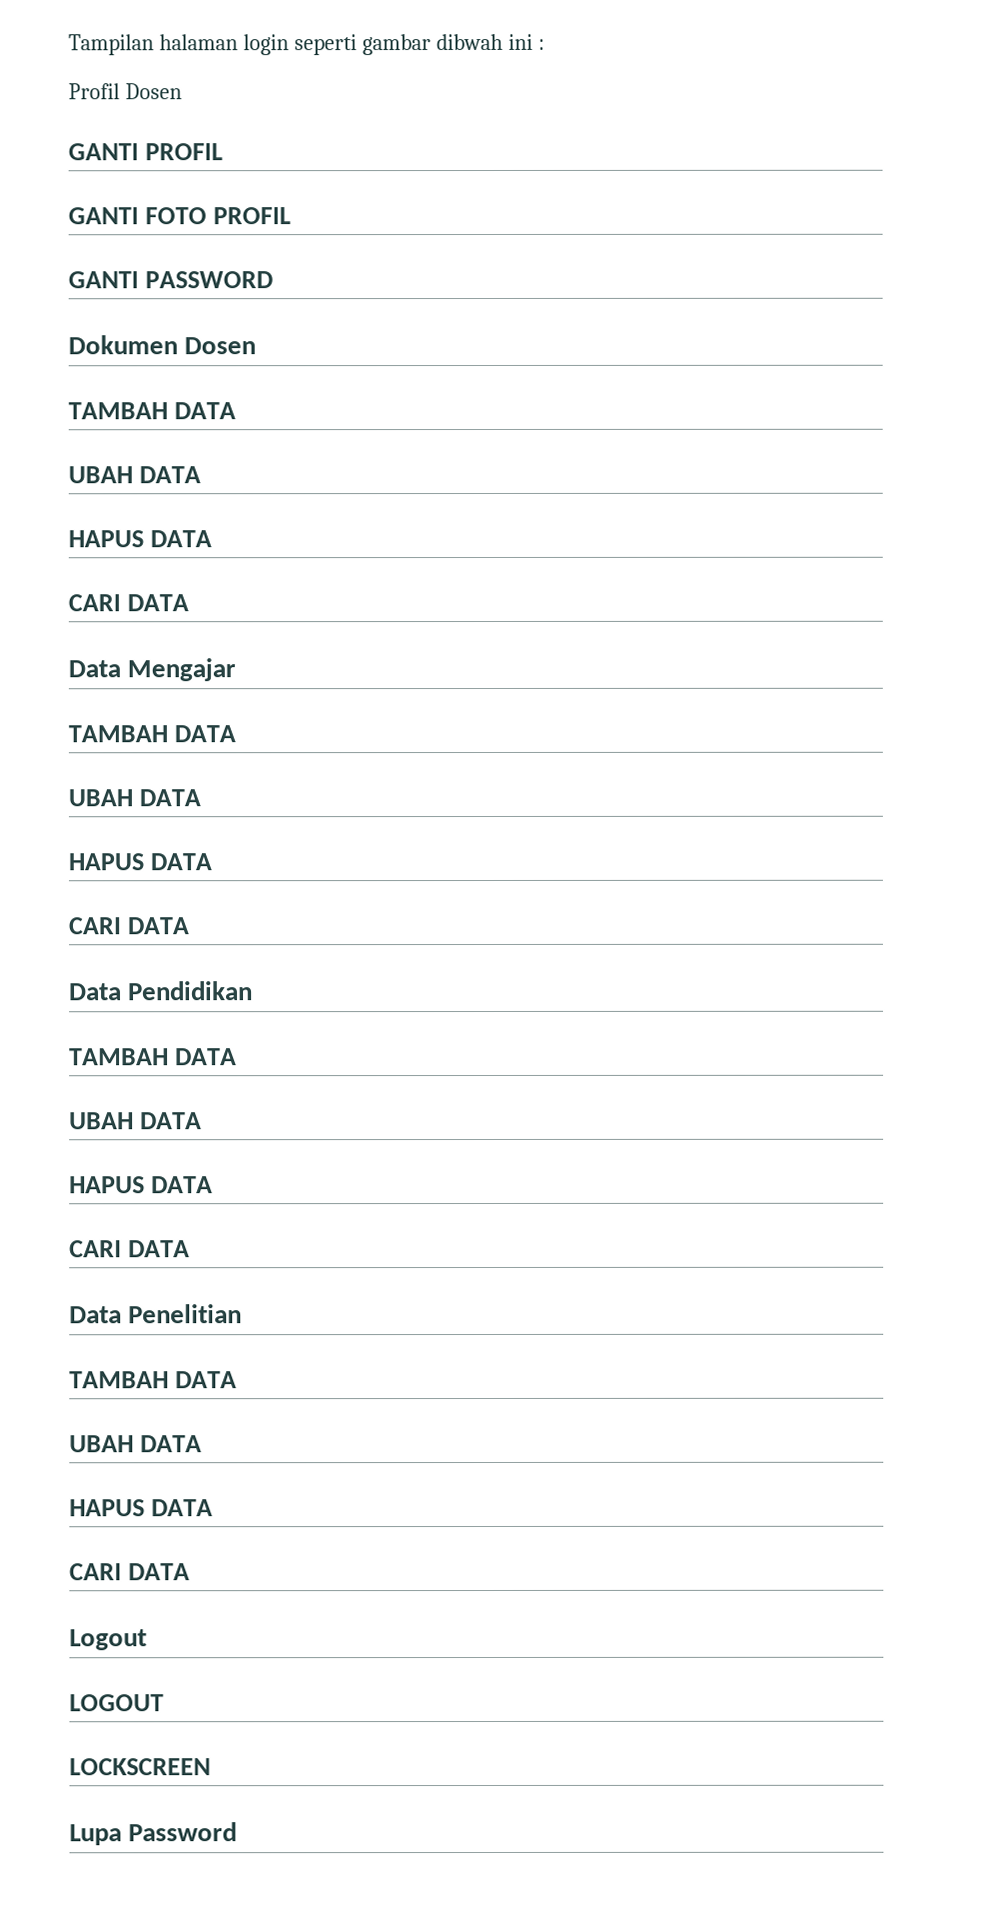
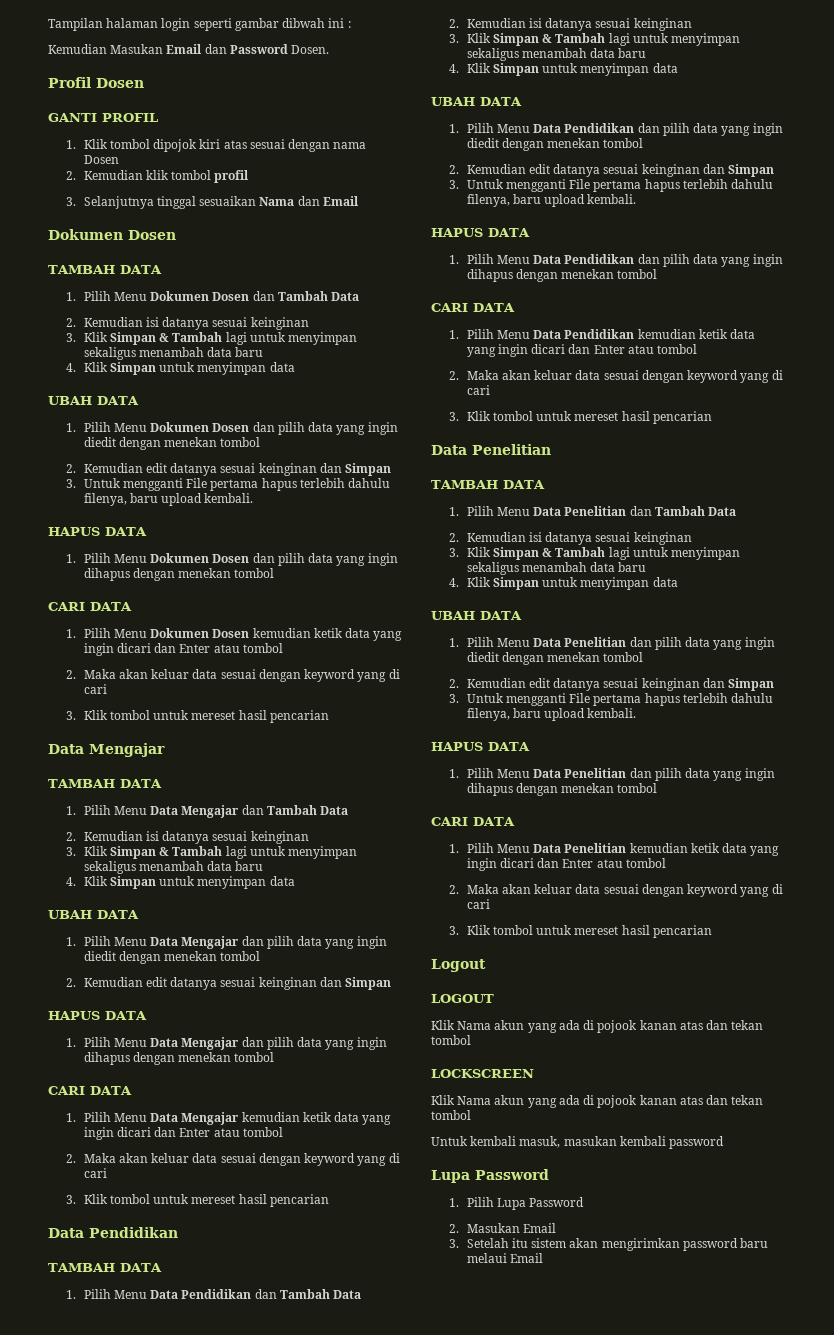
[68,83,182,100] [68,143,223,161] [68,207,291,225] [68,271,273,289] [68,335,257,355] [68,402,236,420] [68,466,201,484] [68,530,212,548] [68,594,189,612] [68,658,237,682] [68,725,236,743] [68,789,201,807] [68,853,212,871] [68,917,189,935] [69,981,254,1001] [69,1048,237,1066] [69,1112,202,1130] [69,1176,213,1194] [69,1240,190,1258] [69,1304,243,1324] [69,1371,237,1389] [69,1435,202,1453] [69,1499,213,1517] [69,1563,190,1581] [69,1629,147,1651] [69,1694,164,1712] [69,1758,211,1776] [69,1822,238,1846] Profil Dosen // GANTI PROFIL // GANTI FOTO PROFIL // GANTI PASSWORD // Dokumen Dosen // TAMBAH DATA // UBAH DATA // HAPUS DATA // CARI DATA // Data Mengajar // TAMBAH DATA // UBAH DATA // HAPUS DATA // CARI DATA // Data Pendidikan // TAMBAH DATA // UBAH DATA // HAPUS DATA // CARI DATA // Data Penelitian // TAMBAH DATA // UBAH DATA // HAPUS DATA // CARI DATA // Logout // LOGOUT // LOCKSCREEN // Lupa Password -> [48,44,330,54] [48,77,144,88] [48,113,158,122] [65,139,367,152] [83,155,119,164] [65,170,250,183] [65,196,359,209] [48,229,176,240] [48,265,162,274] [65,291,360,301] [65,317,309,330] [65,332,358,345] [83,347,264,360] [65,362,295,375] [48,396,139,405] [65,422,398,435] [83,437,261,450] [65,463,392,476] [65,478,391,491] [83,493,254,506] [48,527,147,536] [65,553,398,566] [83,568,275,581] [48,602,132,611] [65,628,403,641] [83,643,283,656] [65,669,400,682] [83,684,107,694] [65,710,329,723] [48,743,165,757] [48,779,162,788] [65,805,349,818] [65,831,309,844] [65,846,358,859] [83,861,264,874] [65,876,295,889] [48,910,139,919] [65,936,387,949] [83,951,261,964] [65,977,392,990] [48,1011,147,1020] [65,1037,387,1050] [83,1052,275,1065] [48,1086,132,1095] [65,1112,392,1125] [83,1127,283,1140] [65,1153,400,1166] [83,1168,107,1178] [65,1194,329,1207] [48,1227,178,1238] [48,1263,162,1272] [65,1289,362,1299] [448,18,692,31] [448,33,741,46] [466,48,647,61] [448,63,678,76] [431,97,522,106] [448,123,783,136] [466,138,644,151] [448,164,775,177] [448,179,774,192] [466,194,637,207] [431,228,530,237] [448,254,783,267] [466,269,658,282] [431,303,515,312] [448,329,756,339] [466,344,698,357] [448,370,783,383] [466,385,490,395] [448,411,712,424] [431,444,551,455] [431,480,545,489] [448,506,737,516] [448,532,692,545] [448,547,741,560] [466,562,647,575] [448,577,678,590] [431,611,522,620] [448,637,775,650] [466,652,644,665] [448,678,775,691] [448,693,774,706] [466,708,637,721] [431,742,530,751] [448,768,775,781] [466,783,658,796] [431,817,515,826] [448,843,780,856] [466,858,666,871] [448,884,783,897] [466,899,490,909] [448,925,712,938] [431,959,486,972] [431,994,494,1003] [431,1020,764,1033] [431,1035,471,1045] [431,1069,534,1078] [431,1095,764,1108] [431,1110,471,1120] [431,1136,725,1149] [431,1169,549,1183] [448,1197,585,1210] [448,1223,556,1233] [448,1238,769,1251] [466,1253,543,1263] Kemudian Masukan Email dan Password Dosen. // Profil Dosen // GANTI PROFIL // 1. Klik tombol dipojok kiri atas sesuai dengan nama Dosen // 2. Kemudian klik tombol profil // 3. Selanjutnya tinggal sesuaikan Nama dan Email // Dokumen Dosen // TAMBAH DATA // 1. Pilih Menu Dokumen Dosen dan Tambah Data // 2. Kemudian isi datanya sesuai keinginan // 3. Klik Simpan & Tambah lagi untuk menyimpan sekaligus menambah data baru // 4. Klik Simpan untuk menyimpan data // UBAH DATA // 1. Pilih Menu Dokumen Dosen dan pilih data yang ingin diedit dengan menekan tombol // 2. Kemudian edit datanya sesuai keinginan dan Simpan // 3. Untuk mengganti File pertama hapus terlebih dahulu filenya, baru upload kembali. // HAPUS DATA // 1. Pilih Menu Dokumen Dosen dan pilih data yang ingin dihapus dengan menekan tombol // CARI DATA // 1. Pilih Menu Dokumen Dosen kemudian ketik data yang ingin dicari dan Enter atau tombol // 2. Maka akan keluar data sesuai dengan keyword yang di cari // 3. Klik tombol untuk mereset hasil pencarian // Data Mengajar // TAMBAH DATA // 1. Pilih Menu Data Mengajar dan Tambah Data // 2. Kemudian isi datanya sesuai keinginan // 3. Klik Simpan & Tambah lagi untuk menyimpan sekaligus menambah data baru // 4. Klik Simpan untuk menyimpan data // UBAH DATA // 1. Pilih Menu Data Mengajar dan pilih data yang ingin diedit dengan menekan tombol // 2. Kemudian edit datanya sesuai keinginan dan Simpan // HAPUS DATA // 1. Pilih Menu Data Mengajar dan pilih data yang ingin dihapus dengan menekan tombol // CARI DATA // 1. Pilih Menu Data Mengajar kemudian ketik data yang ingin dicari dan Enter atau tombol // 2. Maka akan keluar data sesuai dengan keyword yang di cari // 3. Klik tombol untuk mereset hasil pencarian // Data Pendidikan // TAMBAH DATA // 1. Pilih Menu Data Pendidikan dan Tambah Data // 2. Kemudian isi datanya sesuai keinginan // 3. Klik Simpan & Tambah lagi untuk menyimpan sekaligus menambah data baru // 4. Klik Simpan untuk menyimpan data // UBAH DATA // 1. Pilih Menu Data Pendidikan dan pilih data yang ingin diedit dengan menekan tombol // 2. Kemudian edit datanya sesuai keinginan dan Simpan // 3. Untuk mengganti File pertama hapus terlebih dahulu filenya, baru upload kembali. // HAPUS DATA // 1. Pilih Menu Data Pendidikan dan pilih data yang ingin dihapus dengan menekan tombol // CARI DATA // 1. Pilih Menu Data Pendidikan kemudian ketik data yang ingin dicari dan Enter atau tombol // 2. Maka akan keluar data sesuai dengan keyword yang di cari // 3. Klik tombol untuk mereset hasil pencarian // Data Penelitian // TAMBAH DATA // 1. Pilih Menu Data Penelitian dan Tambah Data // 2. Kemudian isi datanya sesuai keinginan // 3. Klik Simpan & Tambah lagi untuk menyimpan sekaligus menambah data baru // 4. Klik Simpan untuk menyimpan data // UBAH DATA // 1. Pilih Menu Data Penelitian dan pilih data yang ingin diedit dengan menekan tombol // 2. Kemudian edit datanya sesuai keinginan dan Simpan // 3. Untuk mengganti File pertama hapus terlebih dahulu filenya, baru upload kembali. // HAPUS DATA // 1. Pilih Menu Data Penelitian dan pilih data yang ingin dihapus dengan menekan tombol // CARI DATA // 1. Pilih Menu Data Penelitian kemudian ketik data yang ingin dicari dan Enter atau tombol // 2. Maka akan keluar data sesuai dengan keyword yang di cari // 3. Klik tombol untuk mereset hasil pencarian // Logout // LOGOUT // Klik Nama akun yang ada di pojook kanan atas dan tekan tombol // LOCKSCREEN // Klik Nama akun yang ada di pojook kanan atas dan tekan tombol // Untuk kembali masuk, masukan kembali password // Lupa Password // 1. Pilih Lupa Password // 2. Masukan Email // 3. Setelah itu sistem akan mengirimkan password baru melaui Email

